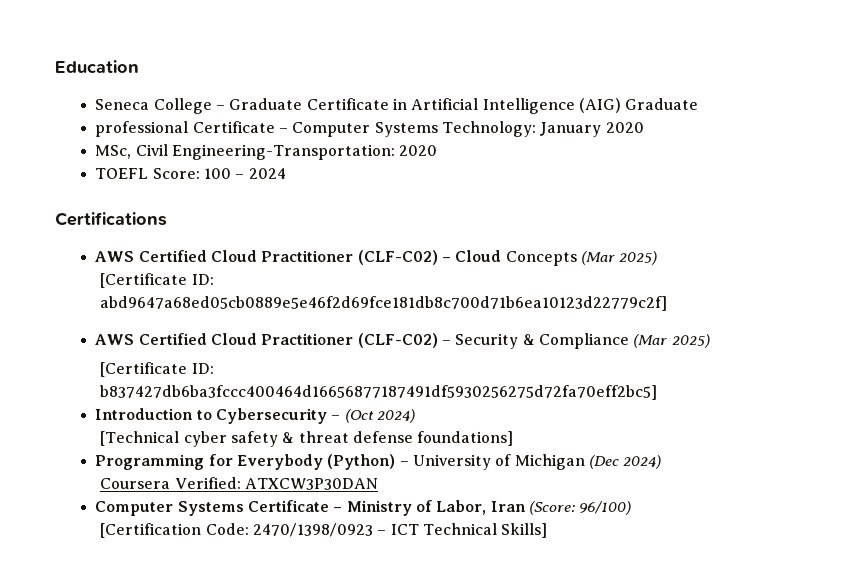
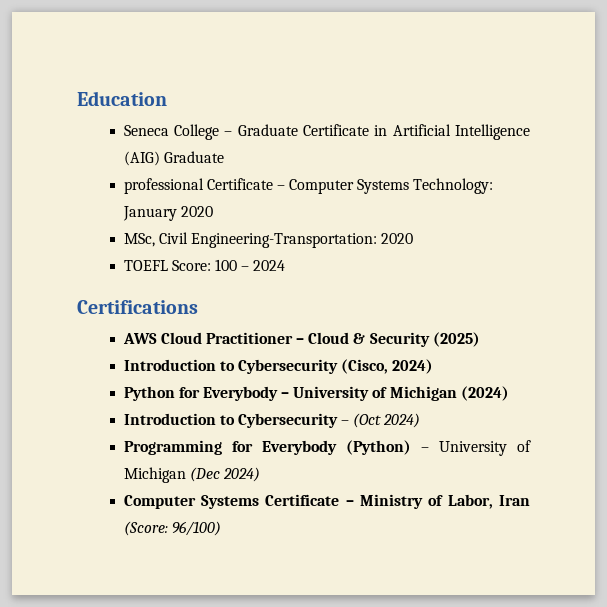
[138,250,438,265] Certified Cloud Practitioner (CLF-C02) -> [160,332,293,344] Cloud Practitioner
[505,251,658,266] [100,273,214,288] [100,296,668,311] [95,333,710,349] [100,362,214,377] [100,385,658,400] Concepts (Mar 2025) // [Certificate ID: abd9647a68ed05cb0889e5e46f2d69fce181db8c700d71b6ea10123d22779c2f] // AWS Certified Cloud Practitioner (CLF-C02) – Security & Compliance (Mar 2025) // [Certificate ID: b837427db6ba3fccc400464d16656877187491df5930256275d72fa70eff2bc5] -> [353,332,480,347] [123,359,434,374] [123,386,509,401] & Security (2025) // Introduction to Cybersecurity (Cisco, 2024) // Python for Everybody – University of Michigan (2024)
[100,431,514,447] // [Technical cyber safety & threat defense foundations] -> (421, 420) none
[100,477,379,490] // Coursera Verified: ATXCW3P30DAN -> (260, 474) none
[100,523,548,538] // [Certification Code: 2470/1398/0923 – ICT Technical Skills] -> (221, 528) none

